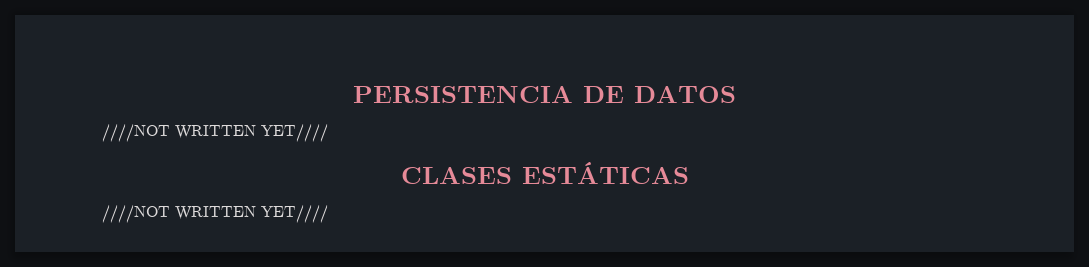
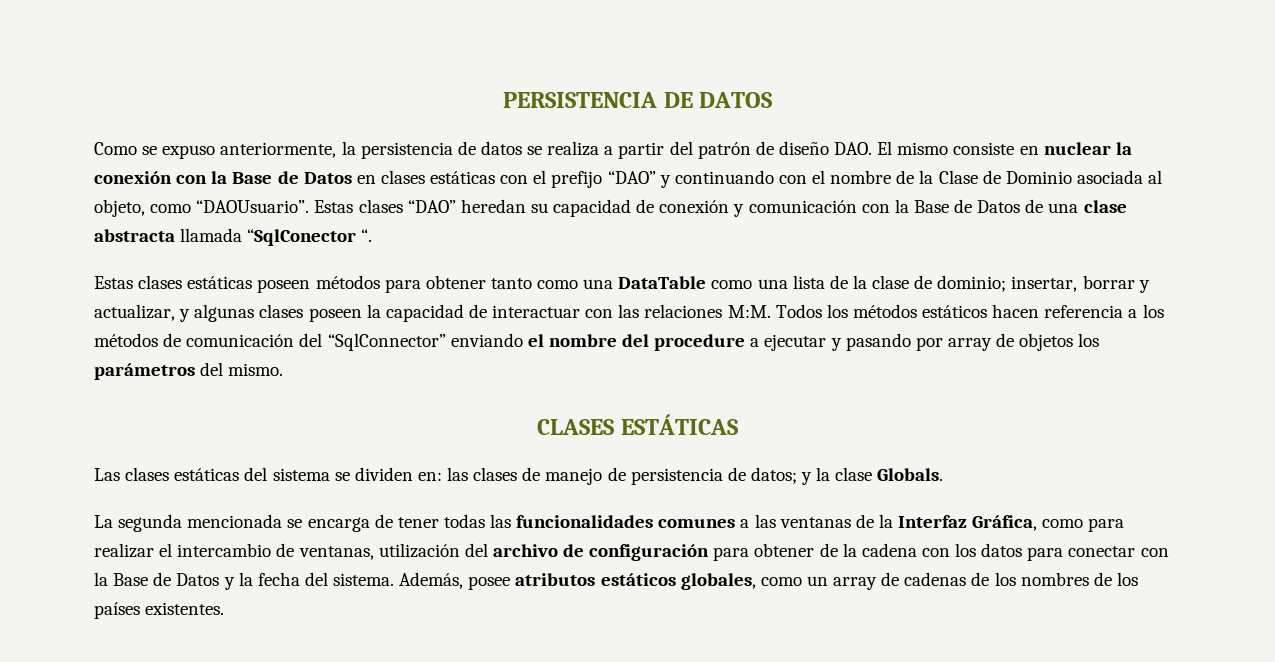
[102,124,328,142] [400,162,689,184] [102,205,328,223] ////NOT WRITTEN YET//// // CLASES ESTÁTICAS // ////NOT WRITTEN YET//// -> [94,141,1132,159] [94,170,1163,188] [94,199,1127,217] [94,228,373,246] [94,275,1150,293] [94,304,1164,322] [94,333,1100,351] [94,362,284,380] [537,414,738,435] [94,467,944,485] [94,514,1125,532] [94,543,1169,561] [94,572,1138,590] [94,602,225,619] Como se expuso anteriormente, la persistencia de datos se realiza a partir del patrón de diseño DAO. El mismo consiste en nuclear la conexión con la Base de Datos en clases estáticas con el prefijo “DAO” y continuando con el nombre de la Clase de Dominio asociada al objeto, como “DAOUsuario”. Estas clases “DAO” heredan su capacidad de conexión y comunicación con la Base de Datos de una clase abstracta llamada “SqlConector “. // Estas clases estáticas poseen métodos para obtener tanto como una DataTable como una lista de la clase de dominio; insertar, borrar y actualizar, y algunas clases poseen la capacidad de interactuar con las relaciones M:M. Todos los métodos estáticos hacen referencia a los métodos de comunicación del “SqlConnector” enviando el nombre del procedure a ejecutar y pasando por array de objetos los parámetros del mismo. // CLASES ESTÁTICAS // Las clases estáticas del sistema se dividen en: las clases de manejo de persistencia de datos; y la clase Globals. // La segunda mencionada se encarga de tener todas las funcionalidades comunes a las ventanas de la Interfaz Gráfica, como para realizar el intercambio de ventanas, utilización del archivo de configuración para obtener de la cadena con los datos para conectar con la Base de Datos y la fecha del sistema. Además, posee atributos estáticos globales, como un array de cadenas de los nombres de los países existentes.

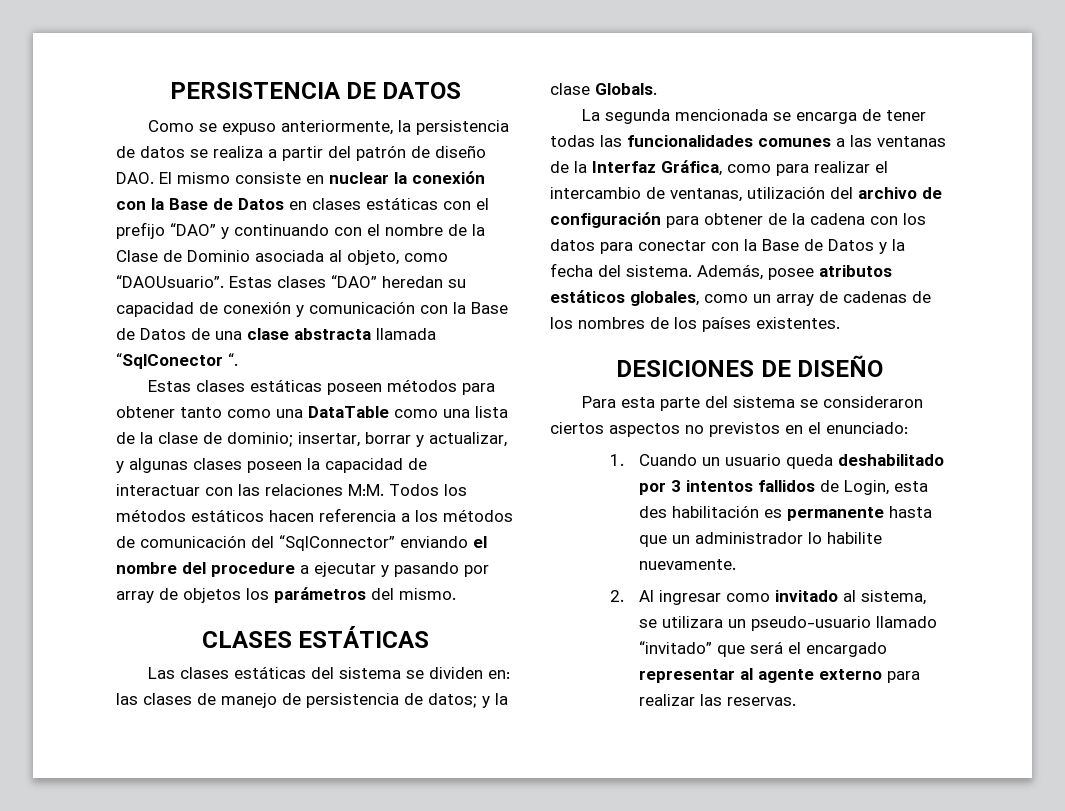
(225, 608) none -> [616,355,883,377] [581,396,923,411] [550,422,908,437] [609,454,945,469] [639,480,929,495] [639,505,933,521] [639,532,883,547] [639,559,737,570] [609,590,927,605] [639,616,938,631] [639,641,888,657] [639,668,921,683] [639,694,797,706] // DESICIONES DE DISEÑO // Para esta parte del sistema se consideraron ciertos aspectos no previstos en el enunciado: // 1. Cuando un usuario queda deshabilitado por 3 intentos fallidos de Login, esta des habilitación es permanente hasta que un administrador lo habilite nuevamente. // 2. Al ingresar como invitado al sistema, se utilizara un pseudo-usuario llamado “invitado” que será el encargado representar al agente externo para realizar las reservas.

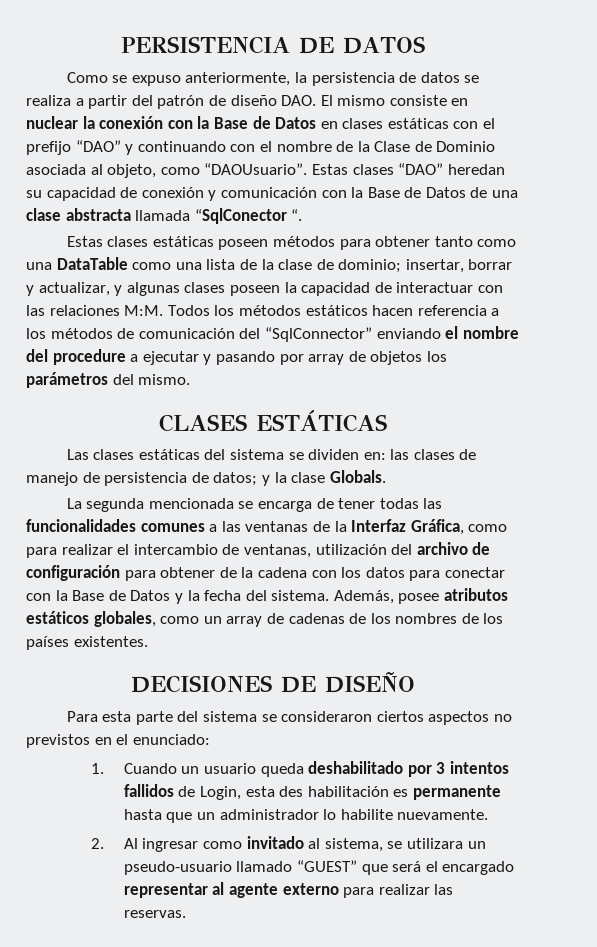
[616,360,755,377] DESICIONES -> [131,675,272,693] DECISIONES
[639,641,713,654] “invitado” -> [297,860,358,872] “GUEST”

